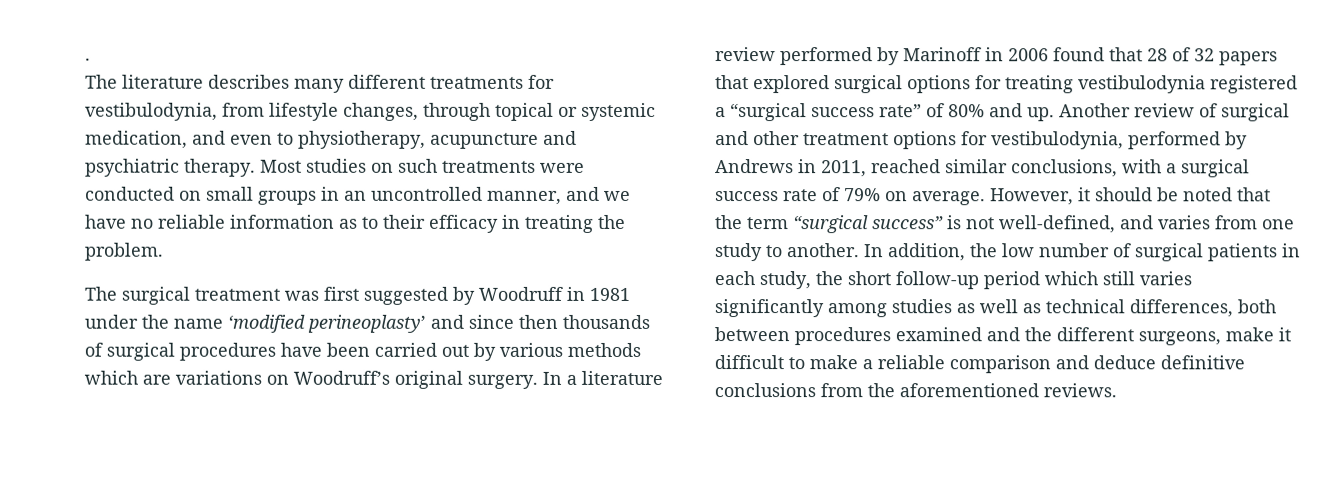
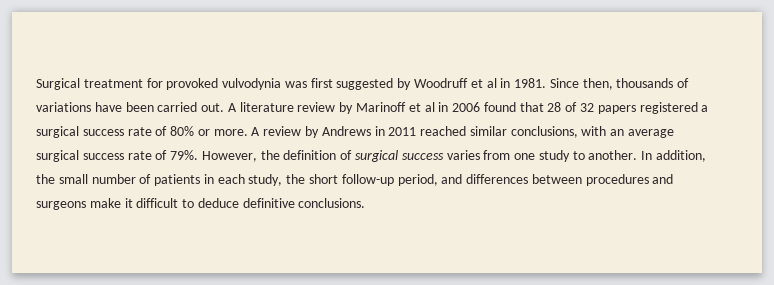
[85,57,91,61] [85,74,555,93] [85,102,656,121] [85,130,577,149] [85,158,585,177] [85,186,631,205] [85,214,626,233] [84,242,163,261] [84,286,280,305] . // The literature describes many different treatments for vestibulodynia, from lifestyle changes, through topical or systemic medication, and even to physiotherapy, acupuncture and psychiatric therapy. Most studies on such treatments were conducted on small groups in an uncontrolled manner, and we have no reliable information as to their efficacy in treating the problem. // The surgical treatment -> [36,78,282,90] Surgical treatment for provoked vulvodynia
[566,286,630,301] [84,314,650,333] [84,342,641,361] [84,370,577,389] in 1981 under the name ‘modified perineoplasty’ and since then thousands of surgical procedures have been carried out by various methods which are variations on Woodruff’s original surgery. In a -> [470,78,690,90] [36,102,237,112] et al in 1981. Since then, thousands of variations have been carried out. A
[780,47,873,66] performed -> (336, 107) none
(982, 54) none -> [408,102,435,112] et al
[715,75,1298,94] [715,103,1290,122] [715,131,1248,150] [715,159,1250,178] [715,187,1271,206] [715,215,1154,234] that explored surgical options for treating vestibulodynia registered a “surgical success rate” of 80% and up. Another review of surgical and other treatment options for vestibulodynia, performed by Andrews in 2011, reached similar conclusions, with a surgical success rate of 79% on average. However, it should be noted that the term “surgical success” is not well-defined, and -> [639,102,709,114] [36,126,675,138] [36,150,444,162] registered a surgical success rate of 80% or more. A review by Andrews in 2011 reached similar conclusions, with an average surgical success rate of 79%. However, the definition of surgical success
[1001,243,1034,258] low -> [58,174,88,184] small
[1134,243,1203,262] surgical -> (152, 179) none
[983,271,1192,290] [714,299,1276,318] [714,327,1291,346] [714,355,1245,374] [714,383,1117,398] period which still varies significantly among studies as well as technical differences, both between procedures examined and the different surgeons, make it difficult to make a reliable comparison and deduce definitive conclusions from the aforementioned reviews. -> [397,174,674,186] [36,198,366,210] period, and differences between procedures and surgeons make it difficult to deduce definitive conclusions.

